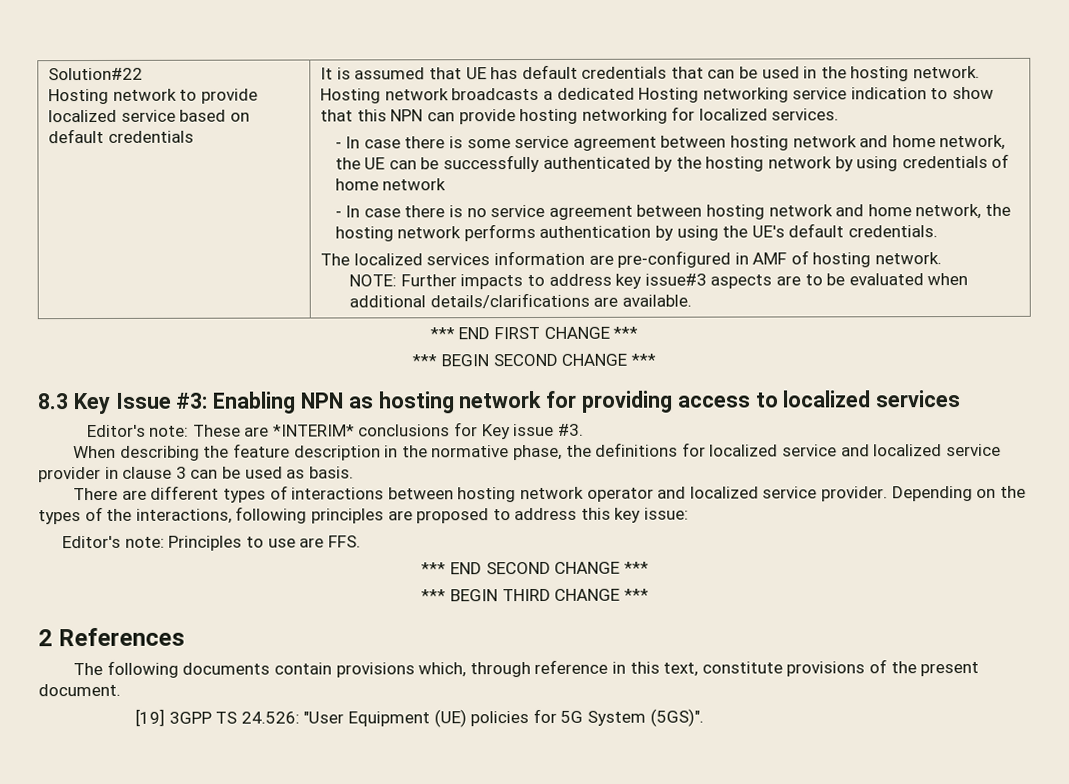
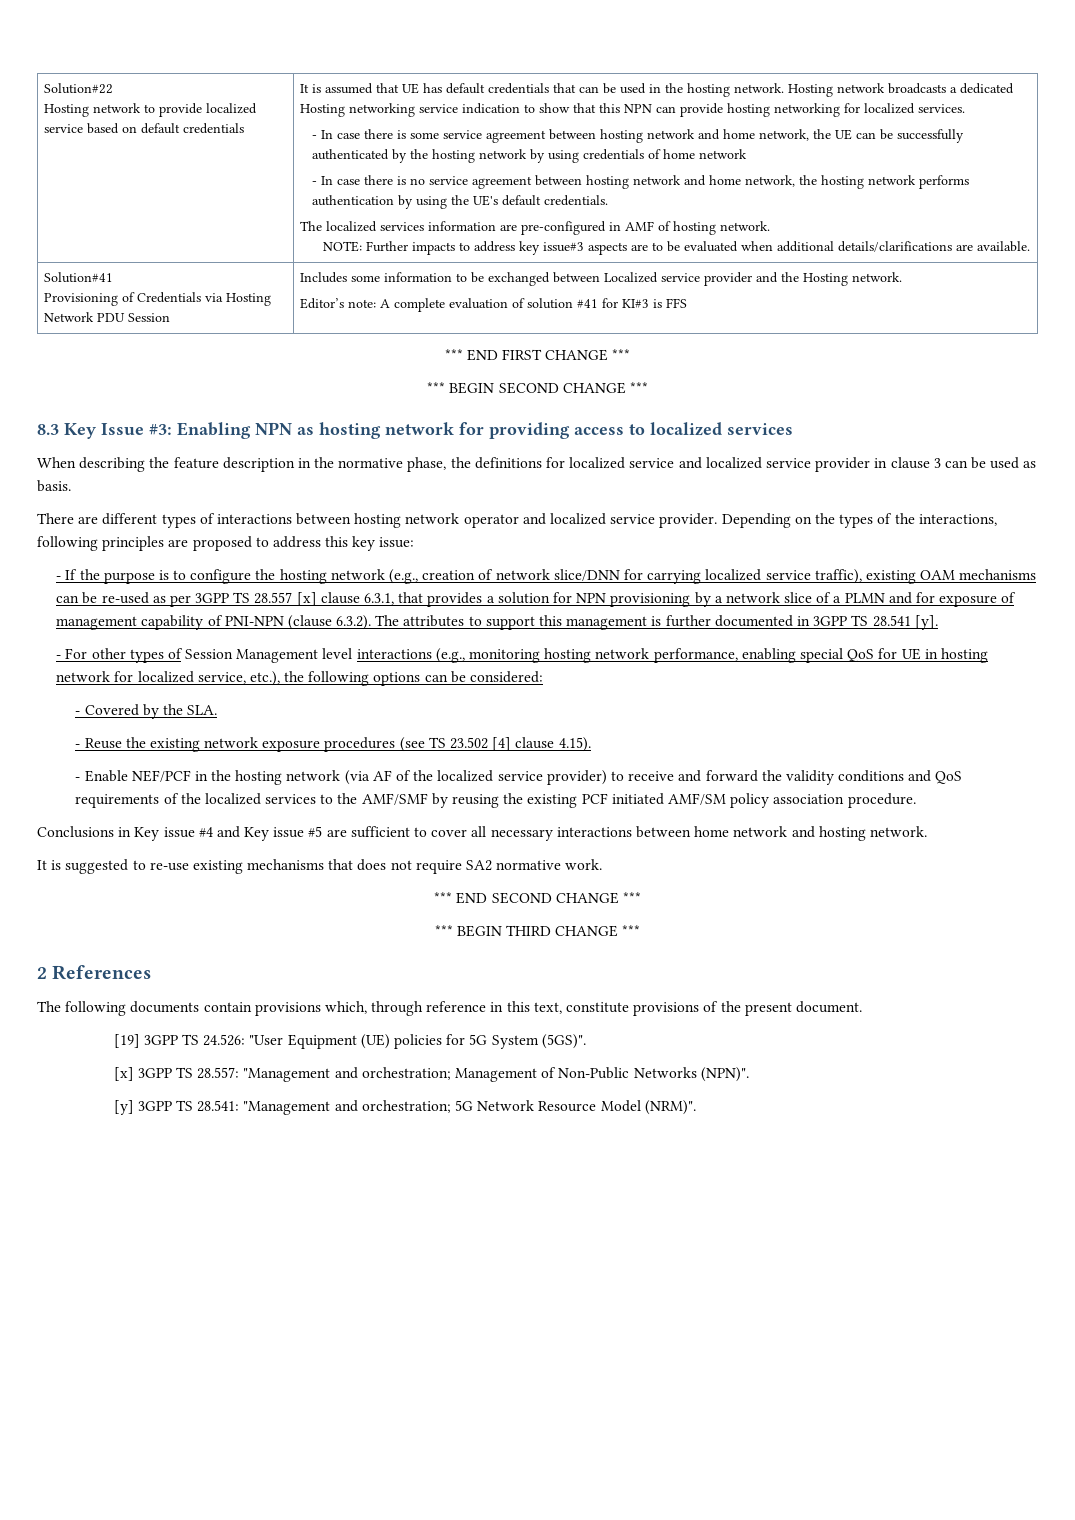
(693, 300) none -> [43,272,113,283] [43,292,271,306] [43,312,170,322] [299,272,902,286] [299,298,687,312] // Solution#41 // Provisioning of Credentials via Hosting Network PDU Session | Includes some information to be exchanged between Localized service provider and the Hosting network. // Editor’s note: A complete evaluation of solution #41 for KI#3 is FFS
[86,422,584,440] // Editor's note: These are *INTERIM* conclusions for Key issue #3. -> (793, 429) none
[62,535,361,551] Editor's note: Principles to use are FFS. -> [56,569,1037,584] [56,592,1017,607] [56,615,938,630] [56,648,988,663] [56,671,544,686] [75,704,218,719] [75,737,591,752] [75,770,963,785] [75,793,916,808] [37,826,927,841] [37,859,603,874] - If the purpose is to configure the hosting network (e.g., creation of network slice/DNN for carrying localized service traffic), existing OAM mechanisms can be re-used as per 3GPP TS 28.557 [x] clause 6.3.1, that provides a solution for NPN provisioning by a network slice of a PLMN and for exposure of management capability of PNI-NPN (clause 6.3.2). The attributes to support this management is further documented in 3GPP TS 28.541 [y]. // - For other types of Session Management level interactions (e.g., monitoring hosting network performance, enabling special QoS for UE in hosting network for localized service, etc.), the following options can be considered: // - Covered by the SLA. // - Reuse the existing network exposure procedures (see TS 23.502 [4] clause 4.15). // - Enable NEF/PCF in the hosting network (via AF of the localized service provider) to receive and forward the validity conditions and QoS requirements of the localized services to the AMF/SMF by reusing the existing PCF initiated AMF/SM policy association procedure. // Conclusions in Key issue #4 and Key issue #5 are sufficient to cover all necessary interactions between home network and hosting network. // It is suggested to re-use existing mechanisms that does not require SA2 normative work.
(704, 717) none -> [113,1067,749,1082] [113,1100,696,1115] // [x] 3GPP TS 28.557: "Management and orchestration; Management of Non-Public Networks (NPN)". // [y] 3GPP TS 28.541: "Management and orchestration; 5G Network Resource Model (NRM)".

